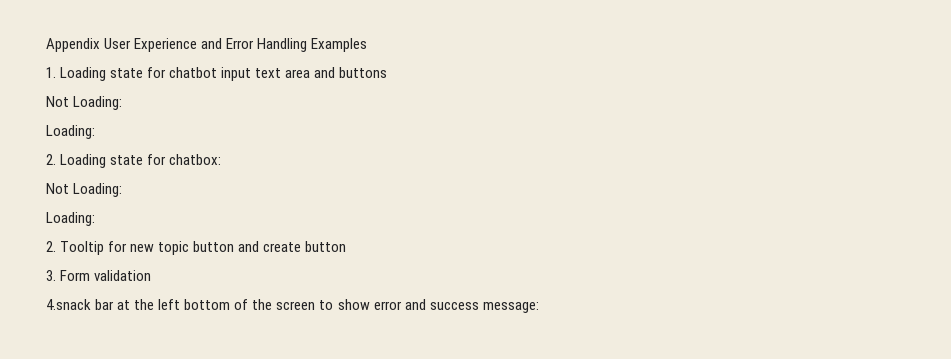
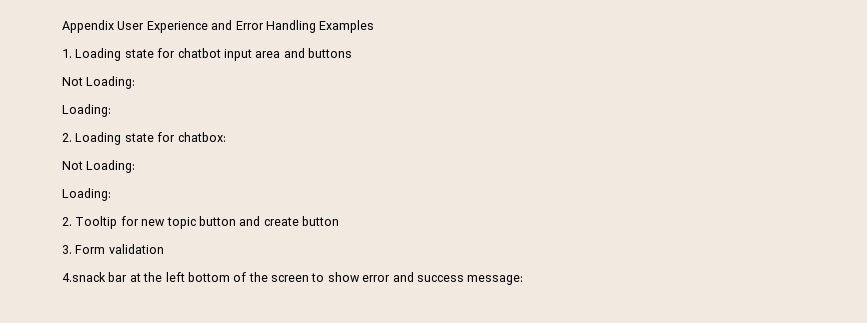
[255,68,282,78] text -> (252, 55) none

